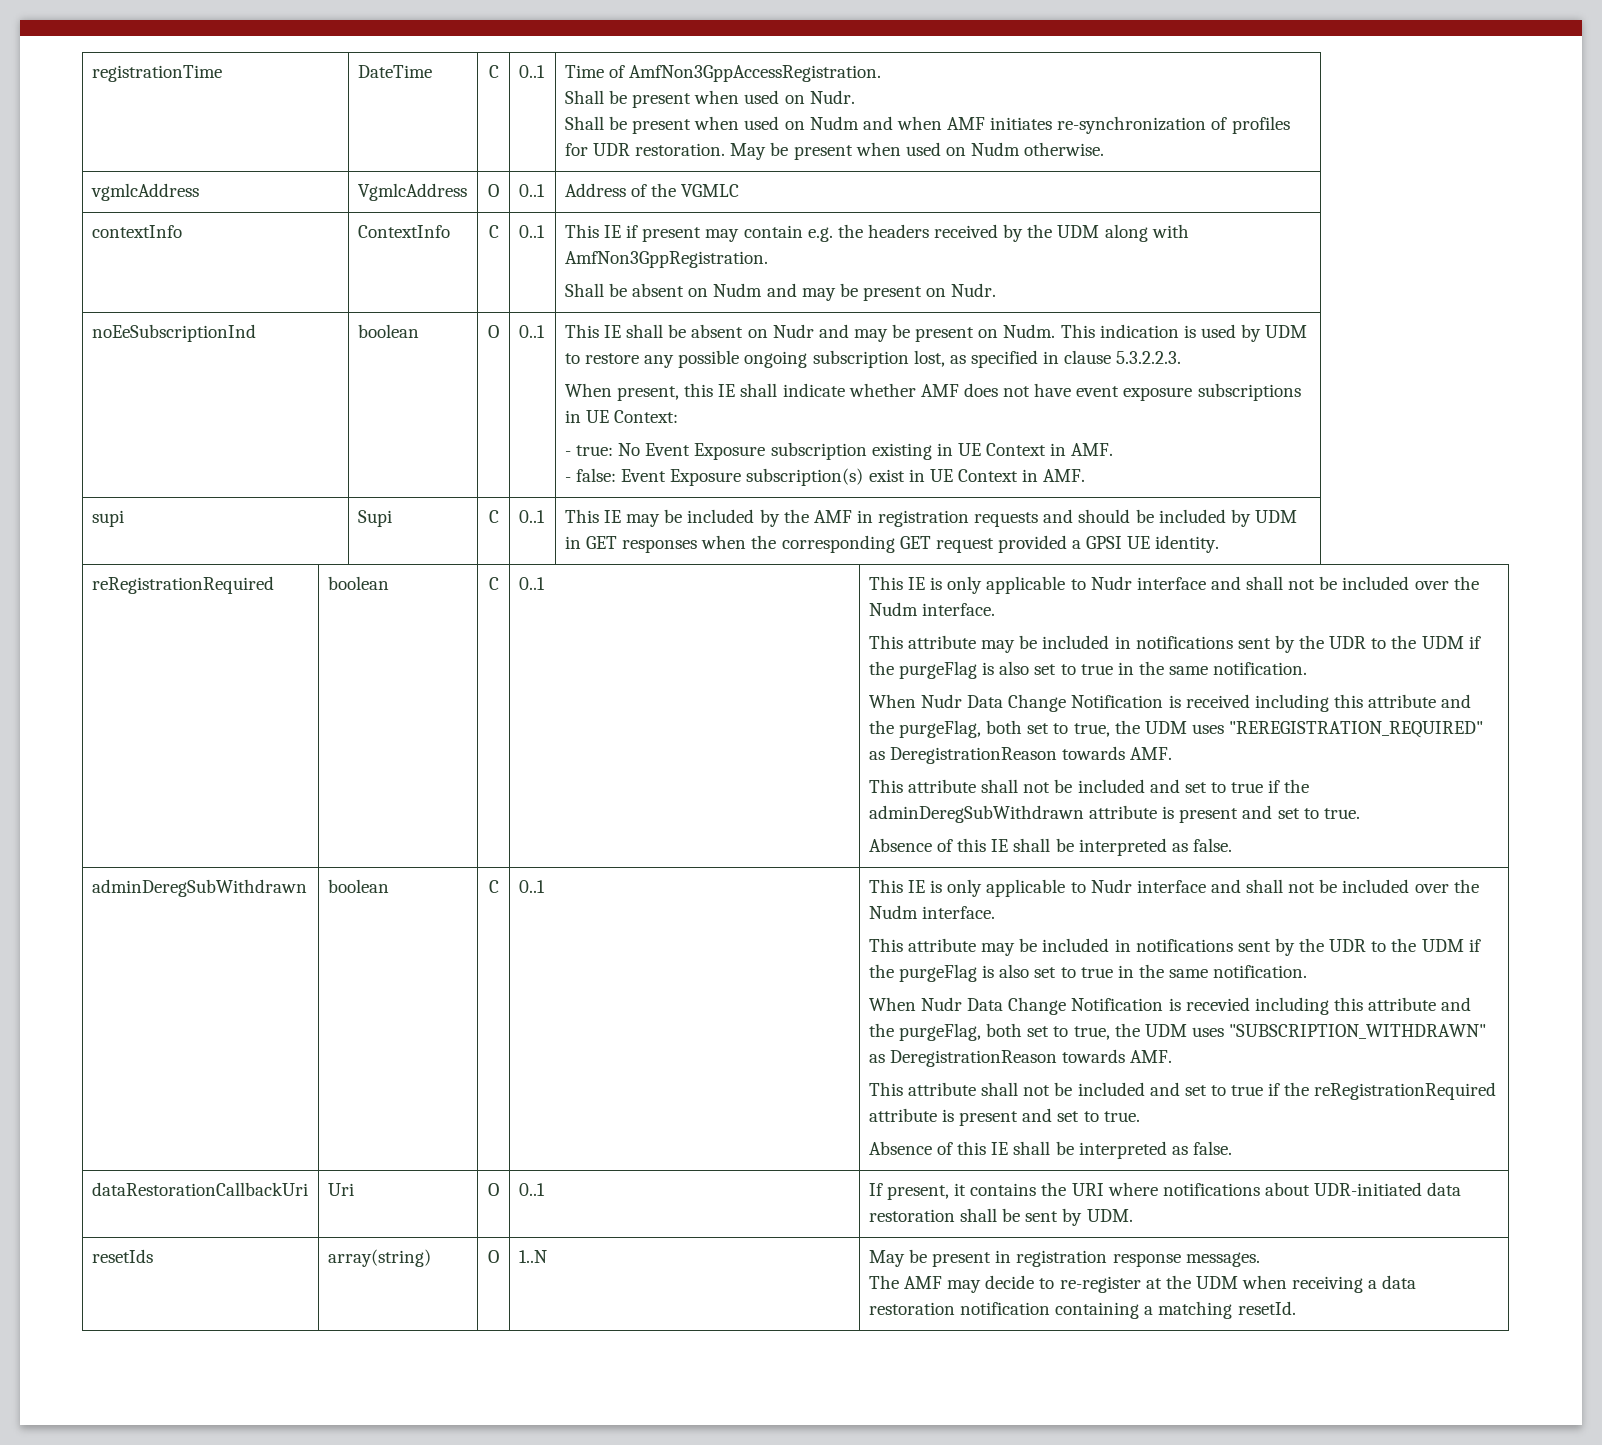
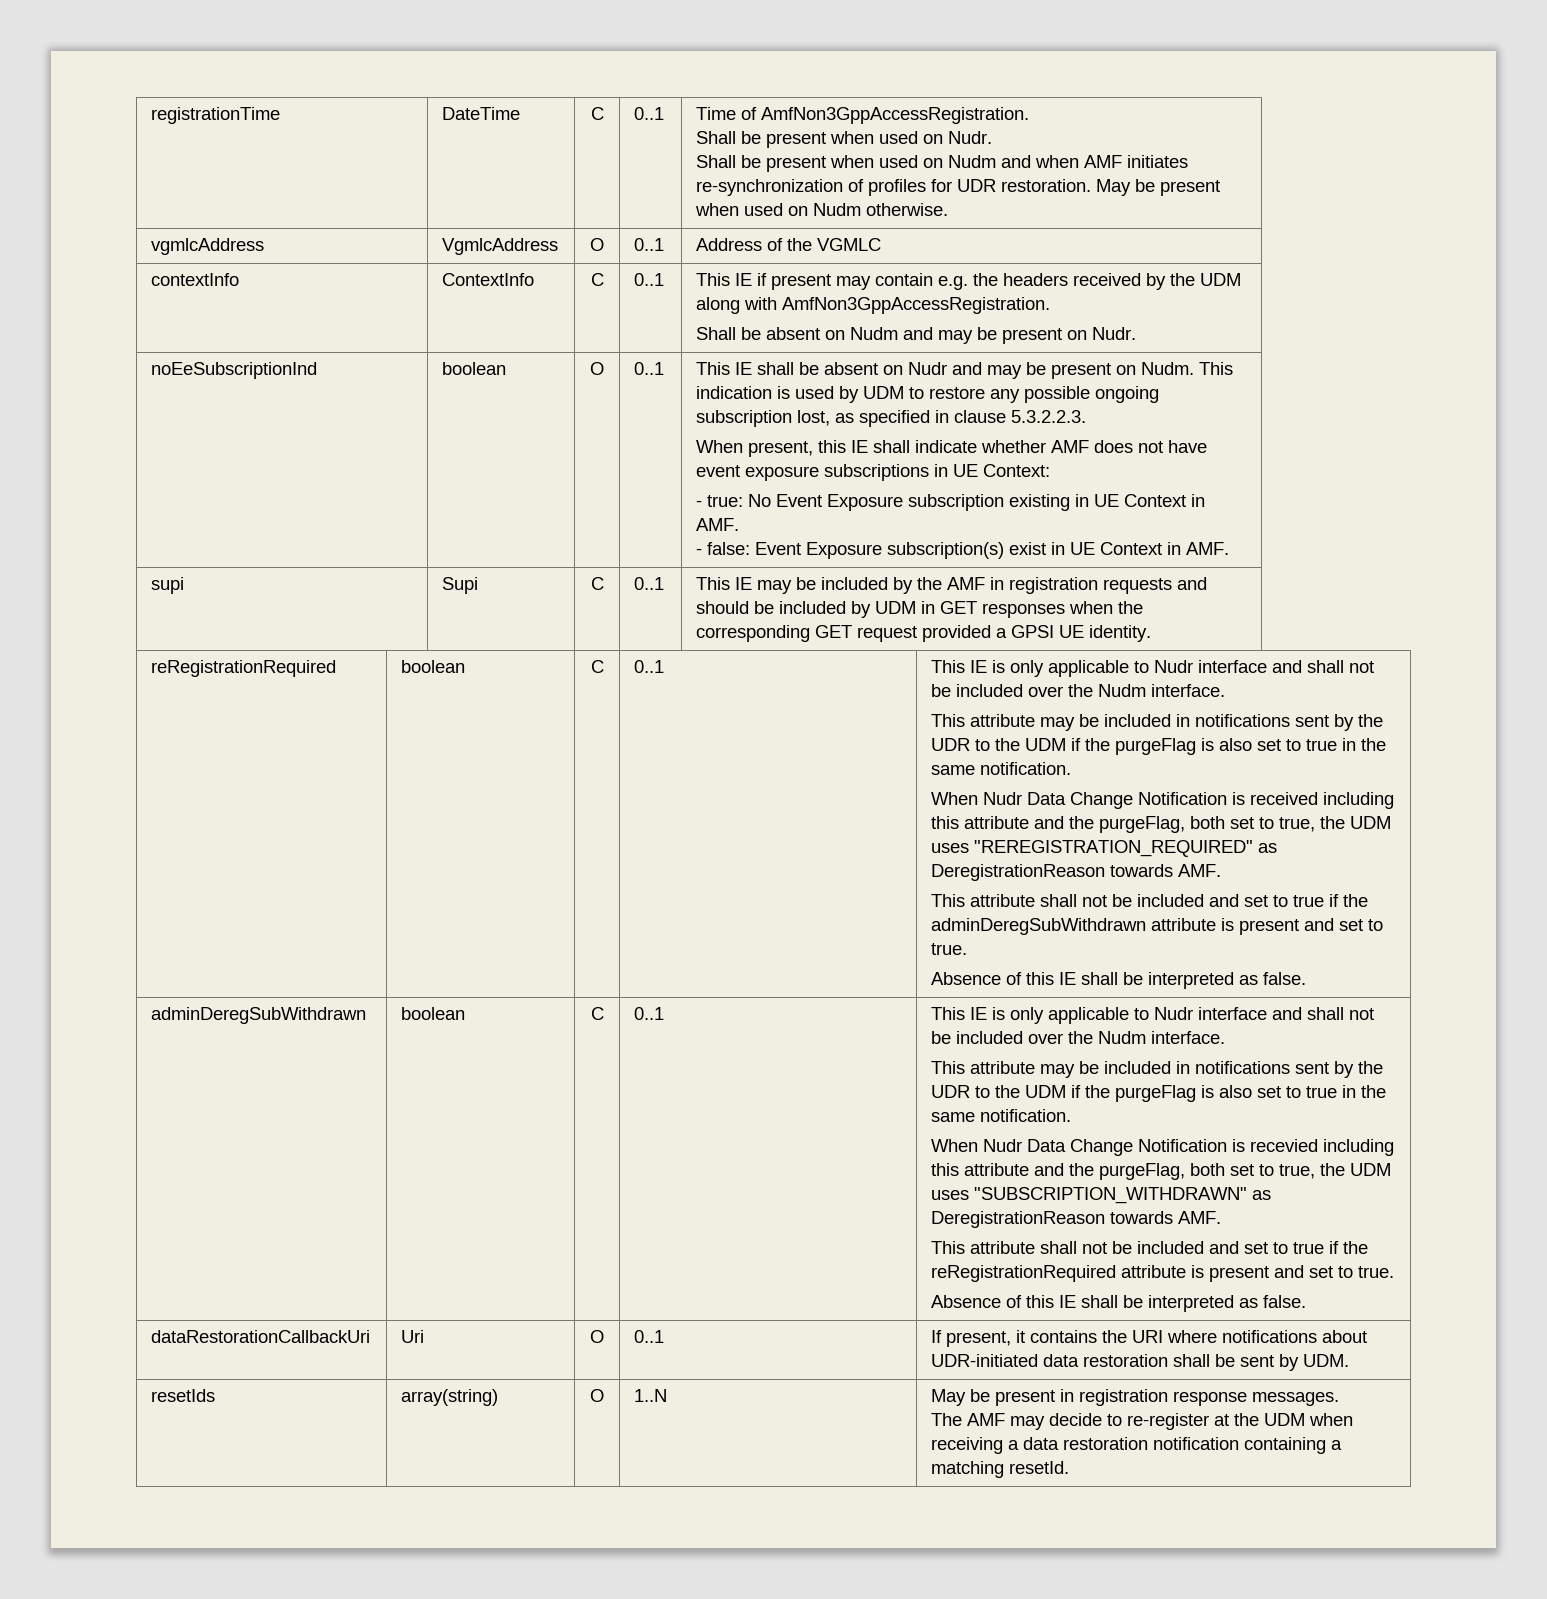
[564,251,768,268] AmfNon3GppRegistration. -> [782,297,1051,314] AmfNon3GppAccessRegistration.

